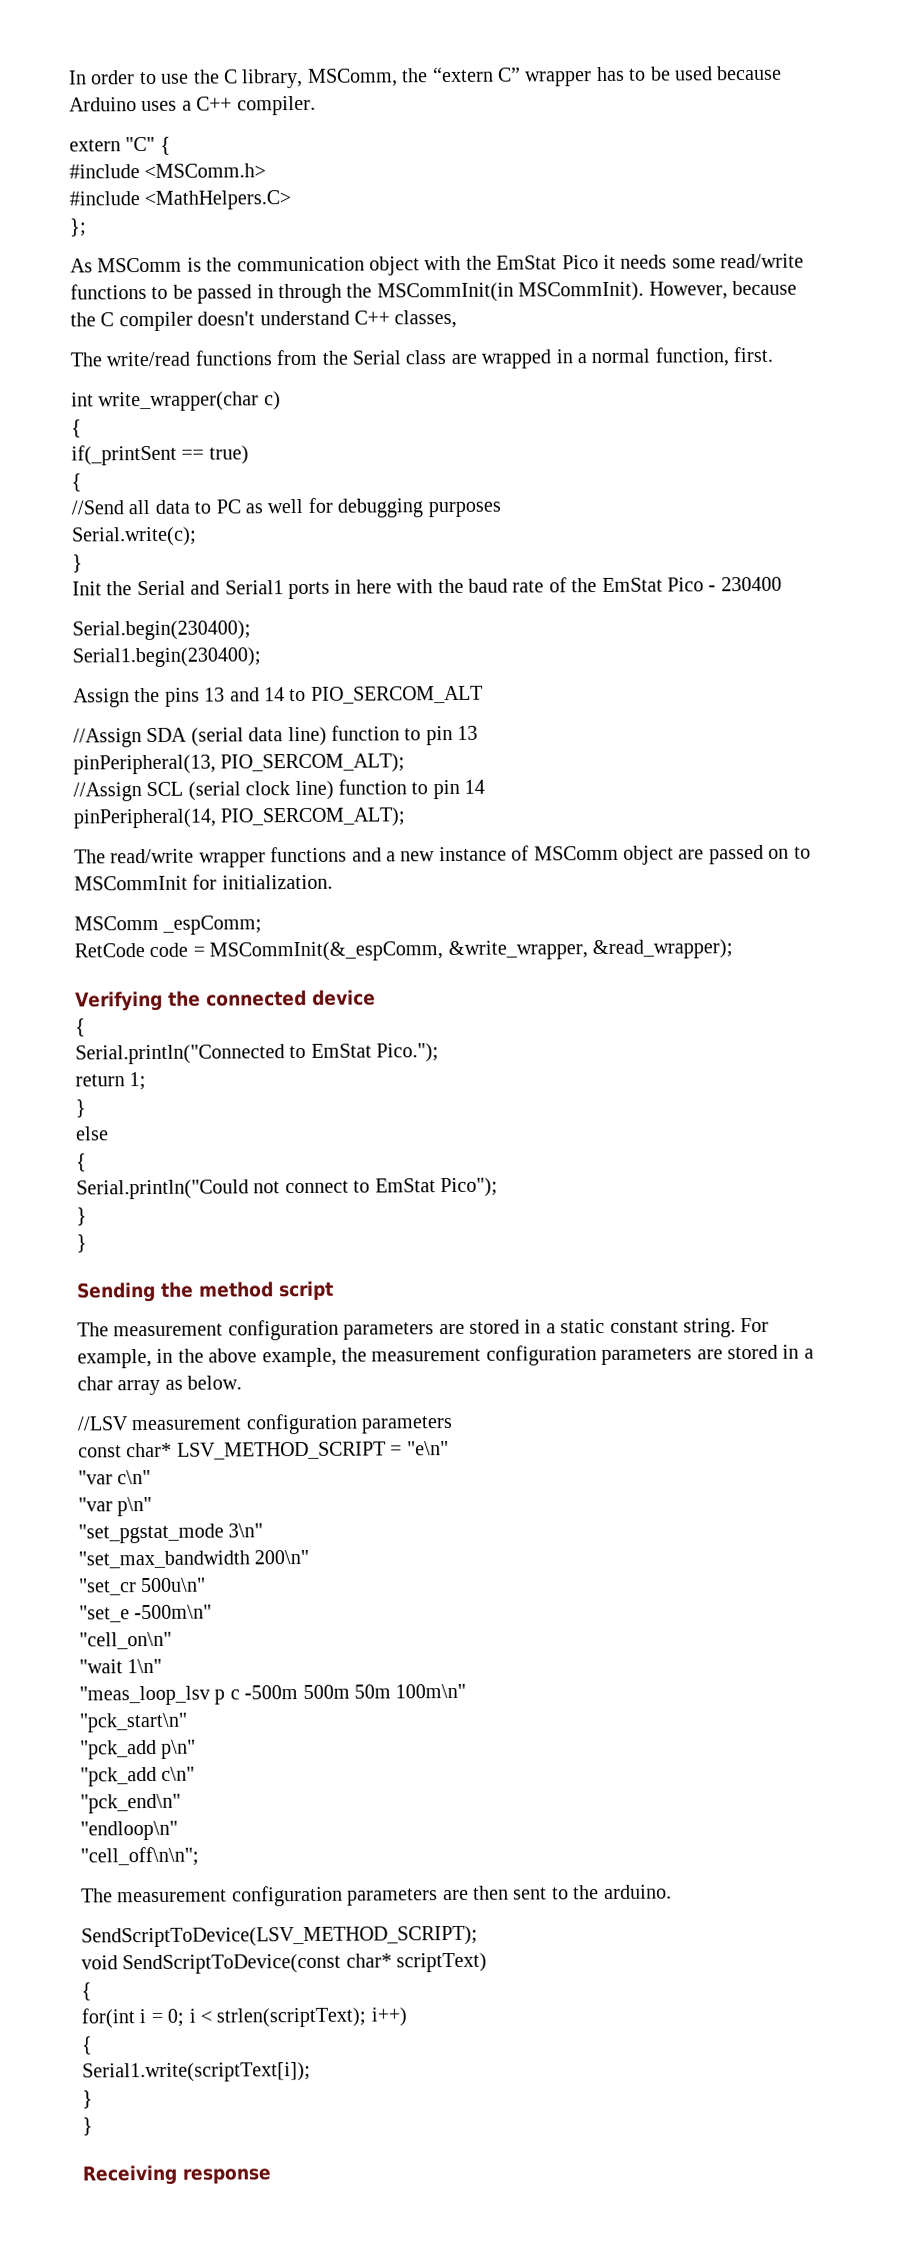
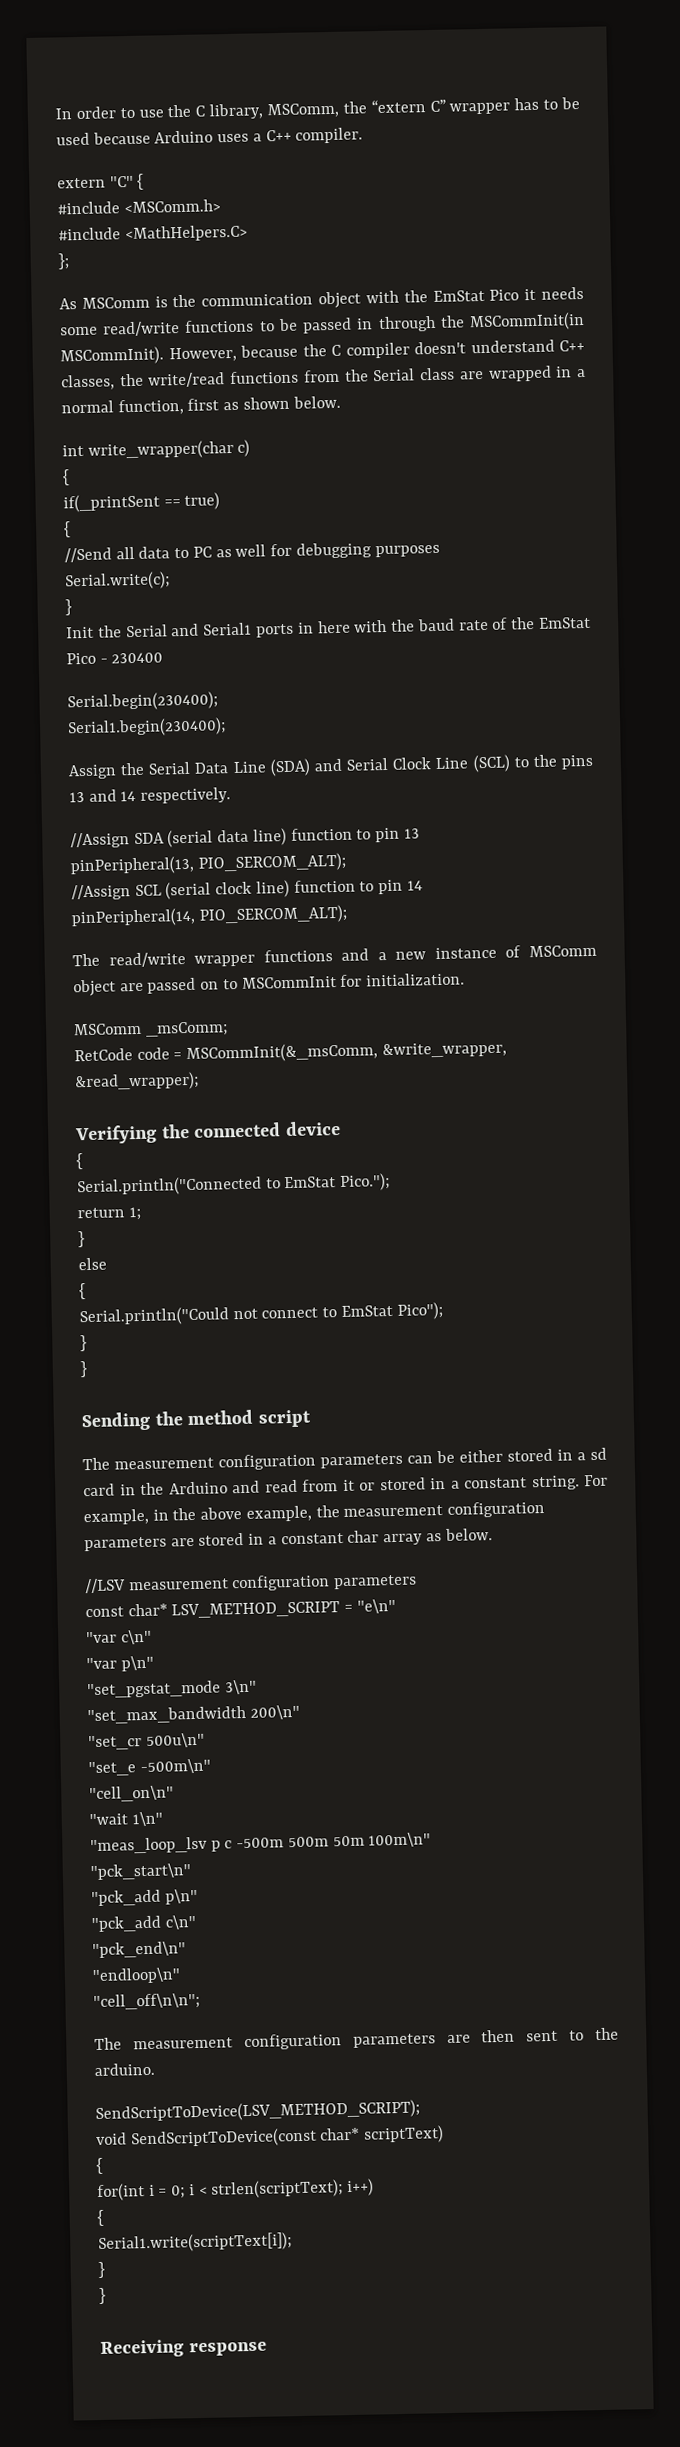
[70,352,102,367] // The -> [119,373,144,387] the
[733,346,774,363] first. -> [187,395,341,411] first as shown below.
(161, 695) none -> [148,754,557,777] Serial Data Line (SDA) and Serial Clock Line (SCL) to the
[289,685,483,704] to PIO_SERCOM_ALT -> [140,787,232,804] respectively.
[162,915,263,935] _espComm; -> [144,1021,228,1037] _msComm;
[209,941,444,962] MSCommInit(&_espComm, -> [186,1042,379,1064] MSCommInit(&_msComm,
[438,1318,606,1335] are stored in a static -> [407,1447,607,1464] [83,1477,460,1497] can be either stored in a sd card in the Arduino and read from it or stored in a
(814, 1353) none -> [280,1532,344,1545] constant

